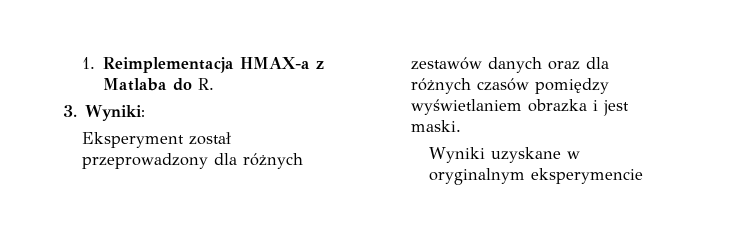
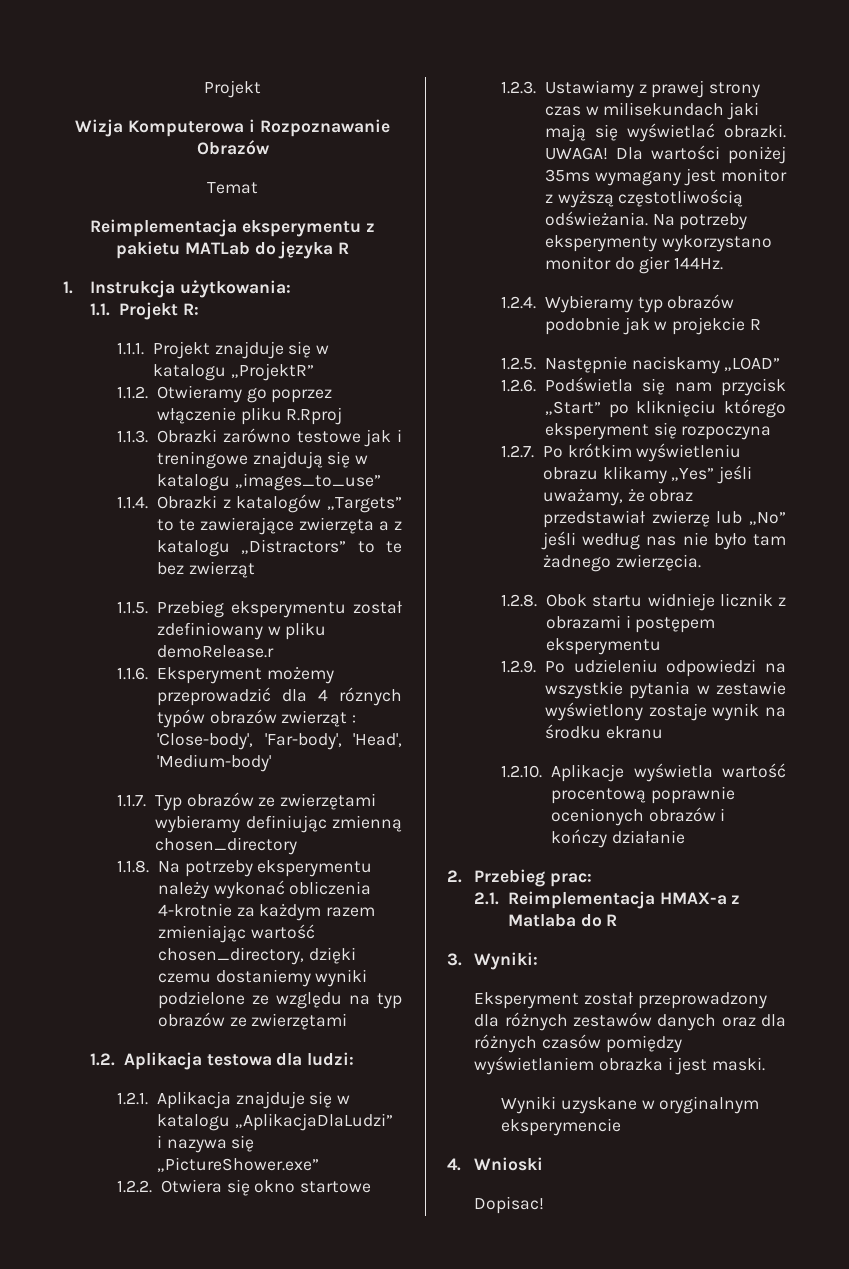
[81,57,95,69] 1. -> [204,80,261,98] [75,119,390,137] [196,140,269,155] [207,182,258,194] [90,219,375,237] [116,241,349,259] [63,280,291,298] [90,302,199,320] [117,341,330,359] [152,363,314,381] [117,385,333,403] [156,407,343,425] [117,428,402,447] [156,451,369,469] [156,473,381,491] [117,494,402,513] [156,517,402,535] [156,539,402,557] [156,561,255,578] [117,600,403,618] [156,622,327,640] [156,645,274,658] [117,667,334,684] [156,687,402,706] [156,709,357,728] [156,733,403,750] [156,754,271,772] [117,792,377,811] [154,815,403,833] [154,837,297,855] [117,860,373,877] [157,880,372,899] [157,903,376,921] [157,924,315,943] [157,947,356,965] [157,969,368,987] [157,991,402,1009] [157,1012,348,1030] [90,1052,355,1070] [117,1091,351,1109] [156,1113,393,1131] [156,1135,255,1153] [156,1157,319,1172] [117,1179,372,1196] [501,80,761,98] [544,102,760,120] [544,123,786,142] [544,145,786,164] [544,168,787,186] [544,189,744,208] [544,211,748,230] [544,235,772,252] [544,256,724,274] [501,294,735,313] [544,317,761,335] [501,356,781,374] [501,377,786,396] [544,399,786,418] [544,422,772,440] [501,443,742,462] [542,465,753,484] [542,489,694,506] [542,510,786,528] [540,531,786,550] [542,554,701,572] [501,593,786,611] [545,615,716,633] [545,638,661,655] [501,659,786,677] [544,681,786,699] [544,702,786,721] [544,724,663,739] [501,763,786,782] [550,786,735,804] [550,807,726,826] [550,829,685,848] [447,869,592,887] [474,892,500,905] Projekt // Wizja Komputerowa i Rozpoznawanie Obrazów // Temat // Reimplementacja eksperymentu z pakietu MATLab do języka R // 1. Instrukcja użytkowania: // 1.1. Projekt R: // 1.1.1. Projekt znajduje się w katalogu „ProjektR” // 1.1.2. Otwieramy go poprzez włączenie pliku R.Rproj // 1.1.3. Obrazki zarówno testowe jak i treningowe znajdują się w katalogu „images_to_use” // 1.1.4. Obrazki z katalogów „Targets” to te zawierające zwierzęta a z katalogu „Distractors” to te bez zwierząt // 1.1.5. Przebieg eksperymentu został zdefiniowany w pliku demoRelease.r // 1.1.6. Eksperyment możemy przeprowadzić dla 4 róznych typów obrazów zwierząt : 'Close-body', 'Far-body', 'Head', 'Medium-body' // 1.1.7. Typ obrazów ze zwierzętami wybieramy definiując zmienną chosen_directory // 1.1.8. Na potrzeby eksperymentu należy wykonać obliczenia 4-krotnie za każdym razem zmieniając wartość chosen_directory, dzięki czemu dostaniemy wyniki podzielone ze względu na typ obrazów ze zwierzętami // 1.2. Aplikacja testowa dla ludzi: // 1.2.1. Aplikacja znajduje się w katalogu „AplikacjaDlaLudzi” i nazywa się „PictureShower.exe” // 1.2.2. Otwiera się okno startowe // 1.2.3. Ustawiamy z prawej strony czas w milisekundach jaki mają się wyświetlać obrazki. UWAGA! Dla wartości poniżej 35ms wymagany jest monitor z wyższą częstotliwością odświeżania. Na potrzeby eksperymenty wykorzystano monitor do gier 144Hz. // 1.2.4. Wybieramy typ obrazów podobnie jak w projekcie R // 1.2.5. Następnie naciskamy „LOAD” // 1.2.6. Podświetla się nam przycisk „Start” po kliknięciu którego eksperyment się rozpoczyna // 1.2.7. Po krótkim wyświetleniu obrazu klikamy „Yes” jeśli uważamy, że obraz przedstawiał zwierzę lub „No” jeśli według nas nie było tam żadnego zwierzęcia. // 1.2.8. Obok startu widnieje licznik z obrazami i postępem eksperymentu // 1.2.9. Po udzieleniu odpowiedzi na wszystkie pytania w zestawie wyświetlony zostaje wynik na środku ekranu // 1.2.10. Aplikacje wyświetla wartość procentową poprawnie ocenionych obrazów i kończy działanie // 2. Przebieg prac: // 2.1.
[197,78,214,90] R. -> [606,914,618,926] R
(644, 176) none -> [447,1157,544,1171] [474,1196,545,1214] // 4. Wnioski // Dopisac!

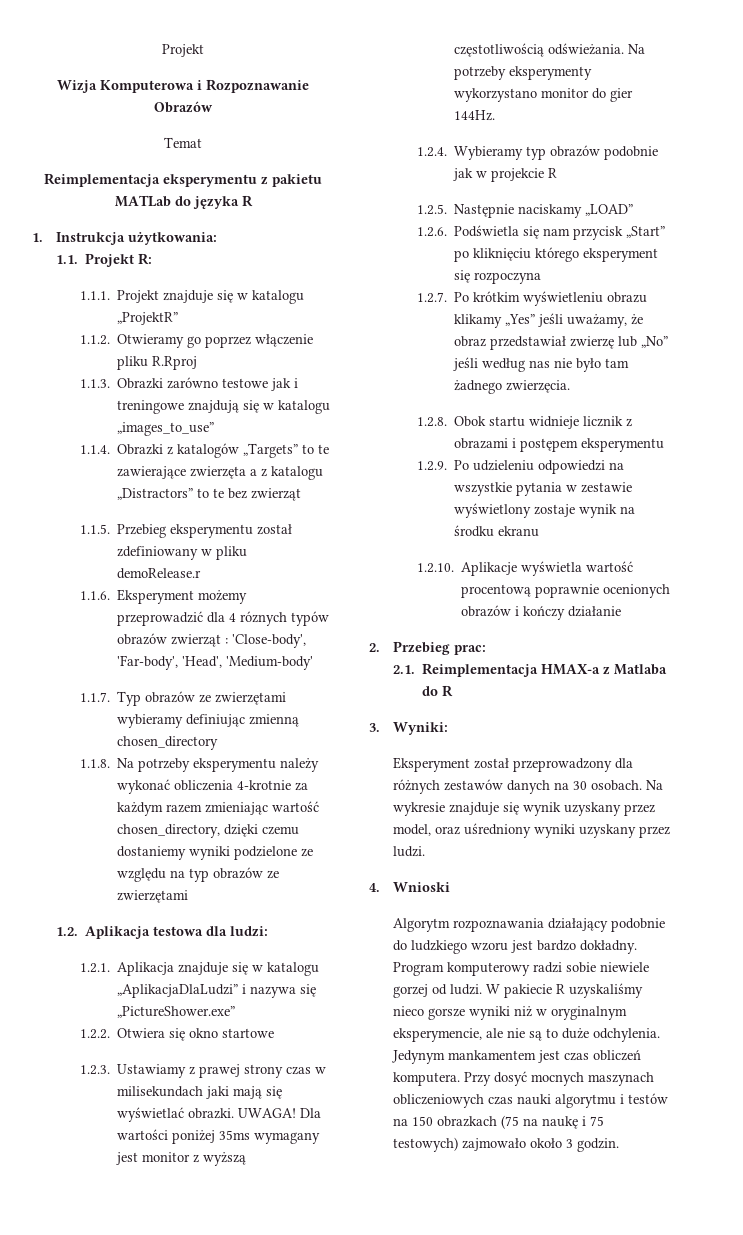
[721,1014,786,1027] [474,1034,682,1053] [474,1056,766,1075] [501,1096,760,1114] [501,1118,622,1136] [447,1157,544,1171] [474,1196,545,1214] oraz dla różnych czasów pomiędzy wyświetlaniem obrazka i jest maski. // Wyniki uzyskane w oryginalnym eksperymencie // 4. Wnioski // Dopisac! -> [554,780,664,791] [393,802,656,816] [393,823,671,838] [393,846,426,857] [369,882,451,892] [393,918,666,932] [393,940,638,954] [393,962,650,976] [393,983,644,998] [393,1006,628,1020] [393,1028,661,1042] [392,1050,642,1064] [393,1071,655,1086] [393,1093,669,1108] [393,1115,605,1129] [393,1137,620,1152] na 30 osobach. Na wykresie znajduje się wynik uzyskany przez model, oraz uśredniony wyniki uzyskany przez ludzi. // 4. Wnioski // Algorytm rozpoznawania działający podobnie do ludzkiego wzoru jest bardzo dokładny. Program komputerowy radzi sobie niewiele gorzej od ludzi. W pakiecie R uzyskaliśmy nieco gorsze wyniki niż w oryginalnym eksperymencie, ale nie są to duże odchylenia. Jedynym mankamentem jest czas obliczeń komputera. Przy dosyć mocnych maszynach obliczeniowych czas nauki algorytmu i testów na 150 obrazkach (75 na naukę i 75 testowych) zajmowało około 3 godzin.

